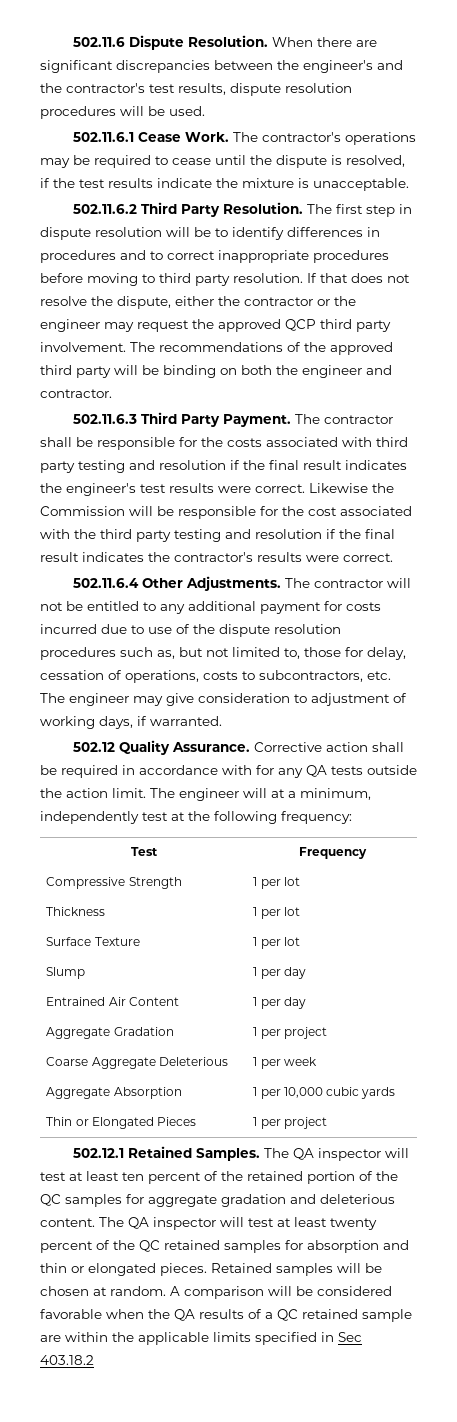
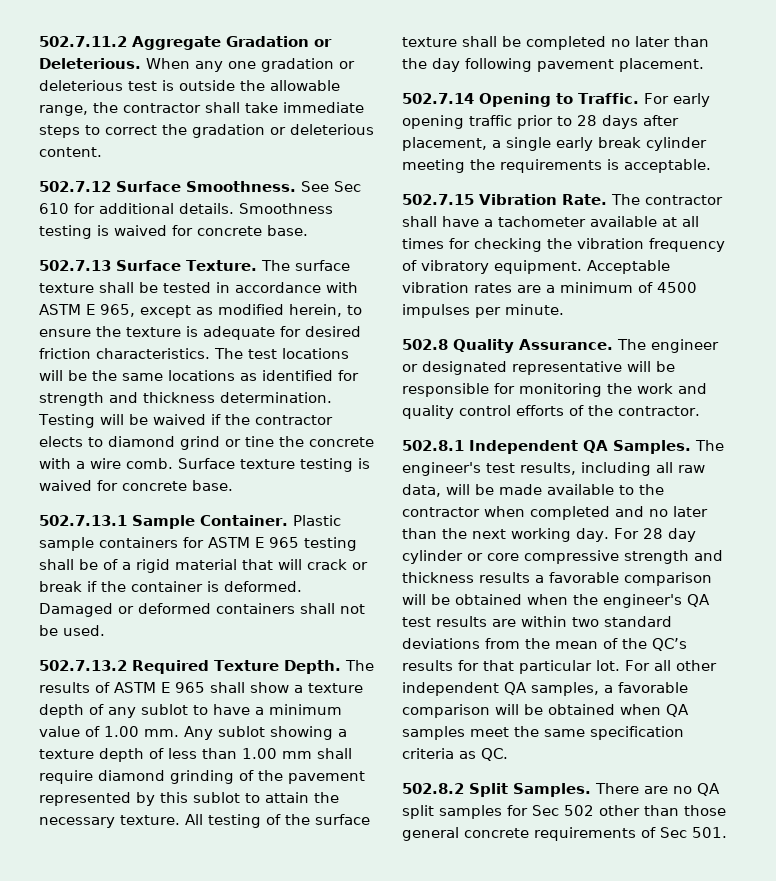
[73,35,378,50] [40,60,403,73] [40,83,352,96] [40,106,205,119] [73,132,417,145] [40,155,405,168] [40,178,409,191] [73,202,413,217] [40,227,380,240] [40,250,389,263] [40,273,410,286] [40,296,356,309] [40,319,391,332] [40,342,393,355] [40,365,392,378] [40,389,112,398] [73,412,394,427] [40,437,408,450] [40,460,407,473] [40,483,394,496] [40,506,412,519] [40,529,395,542] [40,552,393,562] [73,576,412,591] [40,601,381,614] [40,624,341,637] [40,647,406,660] [40,670,391,683] [40,693,407,706] [40,716,222,729] [73,740,405,755] [40,765,417,778] [40,788,371,801] [40,811,352,824] [131,847,158,856] [298,847,367,859] [46,877,182,889] [253,877,300,889] [46,907,106,916] [253,907,300,919] [46,937,140,946] [253,937,300,949] [46,967,86,979] [253,967,306,979] [46,997,179,1006] [253,997,306,1009] [46,1027,174,1039] [253,1027,327,1039] [46,1057,228,1069] [253,1057,317,1069] [46,1087,182,1099] [253,1087,396,1099] [46,1117,197,1129] [253,1117,327,1129] [73,1146,410,1161] [40,1171,398,1184] [40,1194,395,1207] [40,1217,377,1230] [40,1240,409,1253] [40,1263,382,1276] [40,1286,392,1299] [40,1309,412,1322] [40,1332,362,1345] [40,1355,94,1365] 502.11.6 Dispute Resolution. When there are significant discrepancies between the engineer's and the contractor's test results, dispute resolution procedures will be used. // 502.11.6.1 Cease Work. The contractor's operations may be required to cease until the dispute is resolved, if the test results indicate the mixture is unacceptable. // 502.11.6.2 Third Party Resolution. The first step in dispute resolution will be to identify differences in procedures and to correct inappropriate procedures before moving to third party resolution. If that does not resolve the dispute, either the contractor or the engineer may request the approved QCP third party involvement. The recommendations of the approved third party will be binding on both the engineer and contractor. // 502.11.6.3 Third Party Payment. The contractor shall be responsible for the costs associated with third party testing and resolution if the final result indicates the engineer's test results were correct. Likewise the Commission will be responsible for the cost associated with the third party testing and resolution if the final result indicates the contractor's results were correct. // 502.11.6.4 Other Adjustments. The contractor will not be entitled to any additional payment for costs incurred due to use of the dispute resolution procedures such as, but not limited to, those for delay, cessation of operations, costs to subcontractors, etc. The engineer may give consideration to adjustment of working days, if warranted. // 502.12 Quality Assurance. Corrective action shall be required in accordance with for any QA tests outside the action limit. The engineer will at a minimum, independently test at the following frequency: // Test | Frequency // Compressive Strength | 1 per lot // Thickness | 1 per lot // Surface Texture | 1 per lot // Slump | 1 per day // Entrained Air Content | 1 per day // Aggregate Gradation | 1 per project // Coarse Aggregate Deleterious | 1 per week // Aggregate Absorption | 1 per 10,000 cubic yards // Thin or Elongated Pieces | 1 per project // 502.12.1 Retained Samples. The QA inspector will test at least ten percent of the retained portion of the QC samples for aggregate gradation and deleterious content. The QA inspector will test at least twenty percent of the QC retained samples for absorption and thin or elongated pieces. Retained samples will be chosen at random. A comparison will be considered favorable when the QA results of a QC retained sample are within the applicable limits specified in Sec 403.18.2 -> [39,36,332,50] [39,58,355,72] [39,80,340,91] [39,102,364,116] [39,124,374,138] [39,147,102,157] [39,181,361,192] [39,203,333,214] [39,225,308,239] [39,260,350,271] [39,282,358,293] [39,304,362,318] [39,326,361,340] [39,348,349,359] [39,370,359,381] [39,392,332,406] [38,414,333,428] [39,436,374,450] [39,458,370,472] [39,480,233,491] [39,515,341,529] [39,537,357,551] [39,559,368,573] [39,581,302,592] [39,603,365,617] [39,625,105,636] [39,660,374,674] [39,682,363,693] [39,704,342,718] [39,726,347,740] [39,748,352,762] [39,770,365,784] [39,792,339,806] [39,814,370,828] [402,36,709,50] [402,58,704,72] [402,93,710,107] [402,115,679,129] [402,137,707,151] [402,159,711,173] [402,194,723,205] [402,216,699,227] [402,238,725,252] [402,260,670,274] [402,282,697,293] [402,304,564,318] [402,339,719,353] [402,361,675,375] [402,383,707,397] [402,405,700,419] [402,440,724,454] [402,462,705,476] [402,484,664,497] [402,506,708,520] [402,528,696,542] [402,550,723,564] [402,572,712,586] [402,594,710,608] [402,616,672,627] [402,638,687,651] [402,660,717,674] [402,682,688,696] [402,704,689,718] [402,726,684,740] [402,748,508,761] [402,783,720,797] [402,805,726,819] [402,827,727,841] 502.7.11.2 Aggregate Gradation or Deleterious. When any one gradation or deleterious test is outside the allowable range, the contractor shall take immediate steps to correct the gradation or deleterious content. // 502.7.12 Surface Smoothness. See Sec 610 for additional details. Smoothness testing is waived for concrete base. // 502.7.13 Surface Texture. The surface texture shall be tested in accordance with ASTM E 965, except as modified herein, to ensure the texture is adequate for desired friction characteristics. The test locations will be the same locations as identified for strength and thickness determination. Testing will be waived if the contractor elects to diamond grind or tine the concrete with a wire comb. Surface texture testing is waived for concrete base. // 502.7.13.1 Sample Container. Plastic sample containers for ASTM E 965 testing shall be of a rigid material that will crack or break if the container is deformed. Damaged or deformed containers shall not be used. // 502.7.13.2 Required Texture Depth. The results of ASTM E 965 shall show a texture depth of any sublot to have a minimum value of 1.00 mm. Any sublot showing a texture depth of less than 1.00 mm shall require diamond grinding of the pavement represented by this sublot to attain the necessary texture. All testing of the surface texture shall be completed no later than the day following pavement placement. // 502.7.14 Opening to Traffic. For early opening traffic prior to 28 days after placement, a single early break cylinder meeting the requirements is acceptable. // 502.7.15 Vibration Rate. The contractor shall have a tachometer available at all times for checking the vibration frequency of vibratory equipment. Acceptable vibration rates are a minimum of 4500 impulses per minute. // 502.8 Quality Assurance. The engineer or designated representative will be responsible for monitoring the work and quality control efforts of the contractor. // 502.8.1 Independent QA Samples. The engineer's test results, including all raw data, will be made available to the contractor when completed and no later than the next working day. For 28 day cylinder or core compressive strength and thickness results a favorable comparison will be obtained when the engineer's QA test results are within two standard deviations from the mean of the QC’s results for that particular lot. For all other independent QA samples, a favorable comparison will be obtained when QA samples meet the same specification criteria as QC. // 502.8.2 Split Samples. There are no QA split samples for Sec 502 other than those general concrete requirements of Sec 501.

